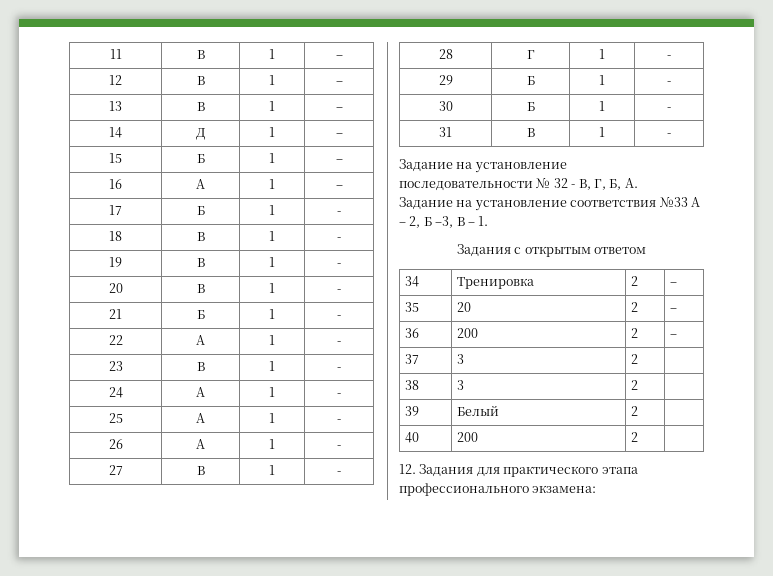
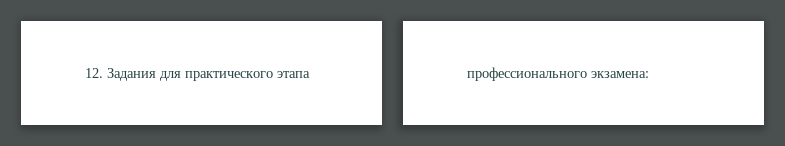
[109,49,122,59] [196,50,205,59] [269,49,275,59] [335,55,343,59] [109,75,122,85] [196,76,205,85] [269,75,275,85] [335,81,343,85] [109,101,122,111] [196,102,205,111] [269,101,275,111] [335,107,343,111] [109,127,122,138] [195,128,206,140] [269,127,275,137] [335,133,343,137] [109,153,122,163] [196,154,205,163] [269,153,275,163] [335,159,343,163] [109,179,122,189] [196,179,205,189] [269,179,275,189] [335,185,343,189] [109,205,122,215] [196,206,205,215] [269,205,275,215] [337,211,341,215] [109,231,122,241] [196,232,205,241] [269,231,275,241] [337,237,341,241] [109,257,122,267] [196,258,205,267] [269,257,275,267] [337,263,341,267] [108,283,123,293] [196,284,205,293] [269,283,275,293] [337,289,341,293] [109,309,122,319] [196,310,205,319] [269,309,275,319] [337,315,341,319] [108,335,123,345] [196,335,205,345] [269,335,275,345] [337,341,341,345] [108,361,123,371] [196,362,205,371] [269,361,275,371] [337,367,341,371] [108,387,123,398] [196,387,205,397] [269,387,275,397] [337,393,341,397] [108,413,123,423] [196,413,205,423] [269,413,275,423] [337,419,341,423] [108,439,123,449] [196,439,205,449] [269,439,275,449] [337,445,341,449] [108,465,123,475] [196,466,205,475] [269,465,275,475] [337,471,341,475] [438,49,453,59] [526,50,535,59] [599,49,605,59] [667,55,671,59] [438,75,453,85] [526,76,535,85] [599,75,605,85] [667,81,671,85] [438,101,453,111] [526,102,535,111] [599,101,605,111] [667,107,671,111] [439,127,452,137] [526,128,535,137] [599,127,605,137] [667,133,671,137] [399,159,567,173] [399,178,638,191] [399,197,700,211] [399,216,489,228] [456,244,647,257] [404,276,419,287] [456,277,534,289] [630,276,638,286] [669,282,677,286] [404,302,419,312] [456,302,471,312] [630,302,638,312] [669,308,677,312] [404,328,419,338] [456,328,478,338] [630,328,638,338] [669,334,677,338] [404,354,419,364] [456,354,464,364] [630,354,638,364] [404,380,419,390] [456,380,464,390] [630,380,638,390] [404,406,419,416] [456,405,499,416] [630,406,638,416] [404,432,419,443] [456,432,478,442] [630,432,638,442] 11 | В | 1 | – // 12 | В | 1 | – // 13 | В | 1 | – // 14 | Д | 1 | – // 15 | Б | 1 | – // 16 | А | 1 | – // 17 | Б | 1 | - // 18 | В | 1 | - // 19 | В | 1 | - // 20 | В | 1 | - // 21 | Б | 1 | - // 22 | А | 1 | - // 23 | В | 1 | - // 24 | А | 1 | - // 25 | А | 1 | - // 26 | А | 1 | - // 27 | В | 1 | - // 28 | Г | 1 | - // 29 | Б | 1 | - // 30 | Б | 1 | - // 31 | В | 1 | - // Задание на установление последовательности № 32 - В, Г, Б, А. // Задание на установление соответствия №33 А – 2, Б –3, В – 1. // Задания с открытым ответом // 34 | Тренировка | 2 | – // 35 | 20 | 2 | – // 36 | 200 | 2 | – // 37 | 3 | 2 | // 38 | 3 | 2 | // 39 | Белый | 2 | // 40 | 200 | 2 | // -> (85, 73) none

